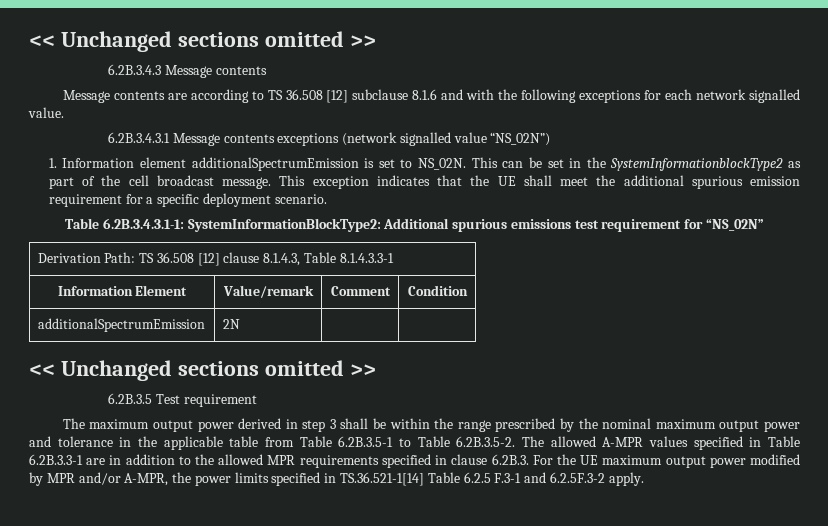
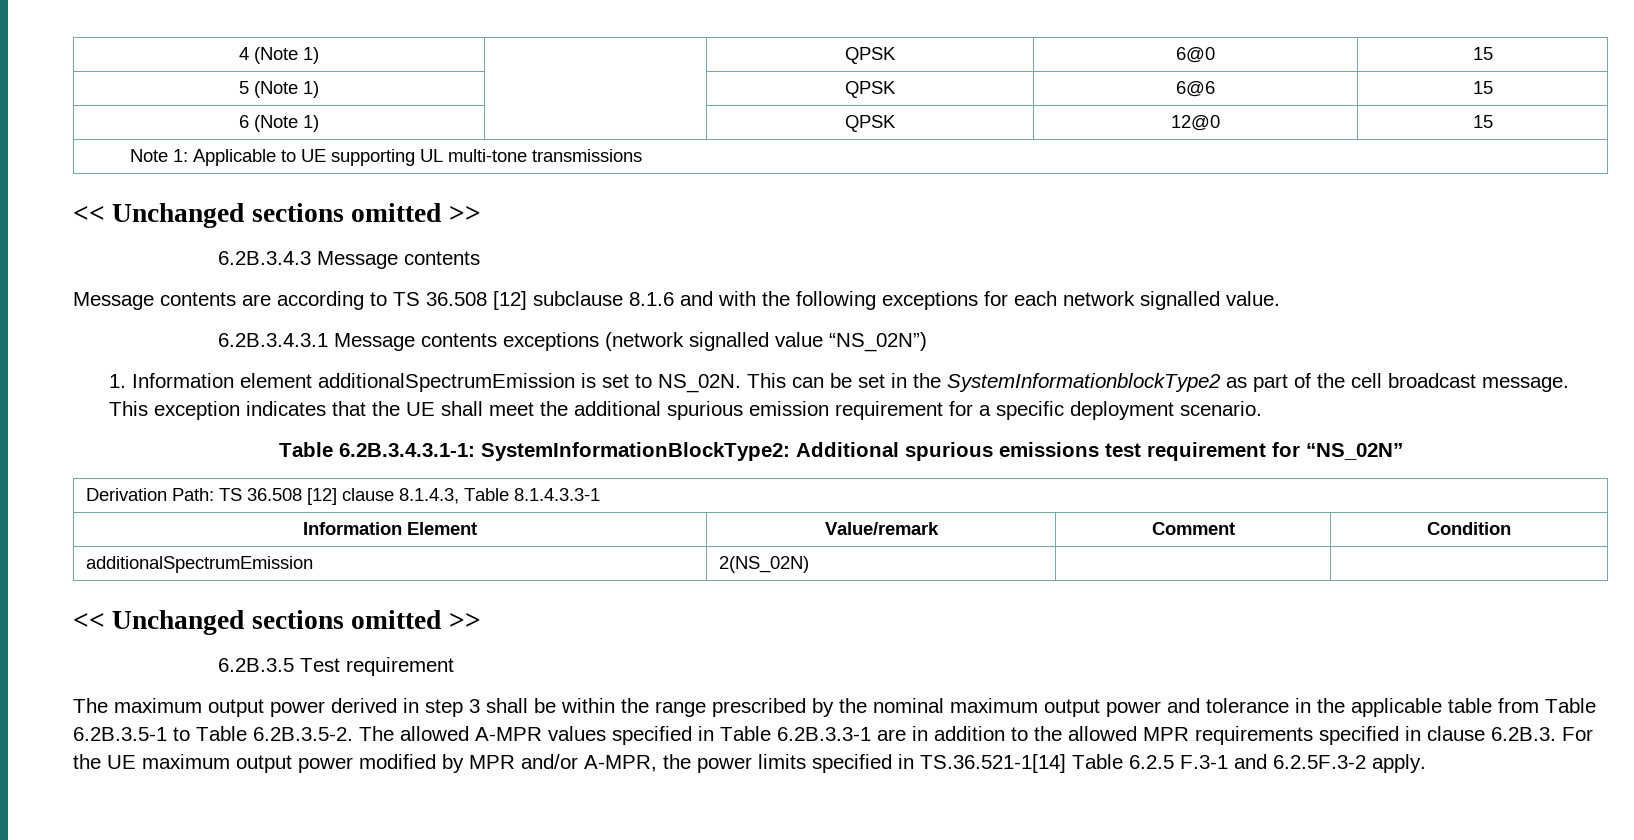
(29, 41) none -> [239,47,319,64] [845,47,896,64] [1176,47,1215,63] [1472,47,1493,60] [239,81,319,98] [845,81,896,98] [1176,81,1215,97] [1472,81,1493,94] [239,115,319,132] [845,115,896,132] [1171,115,1220,131] [1472,115,1493,128] [129,149,642,166] 4 (Note 1) | | QPSK | 6@0 | 15 // 5 (Note 1) | | QPSK | 6@6 | 15 // 6 (Note 1) | | QPSK | 12@0 | 15 // Note 1: Applicable to UE supporting UL multi-tone transmissions //
[222,319,240,329] 2N -> [718,556,809,573] 2(NS_02N)

